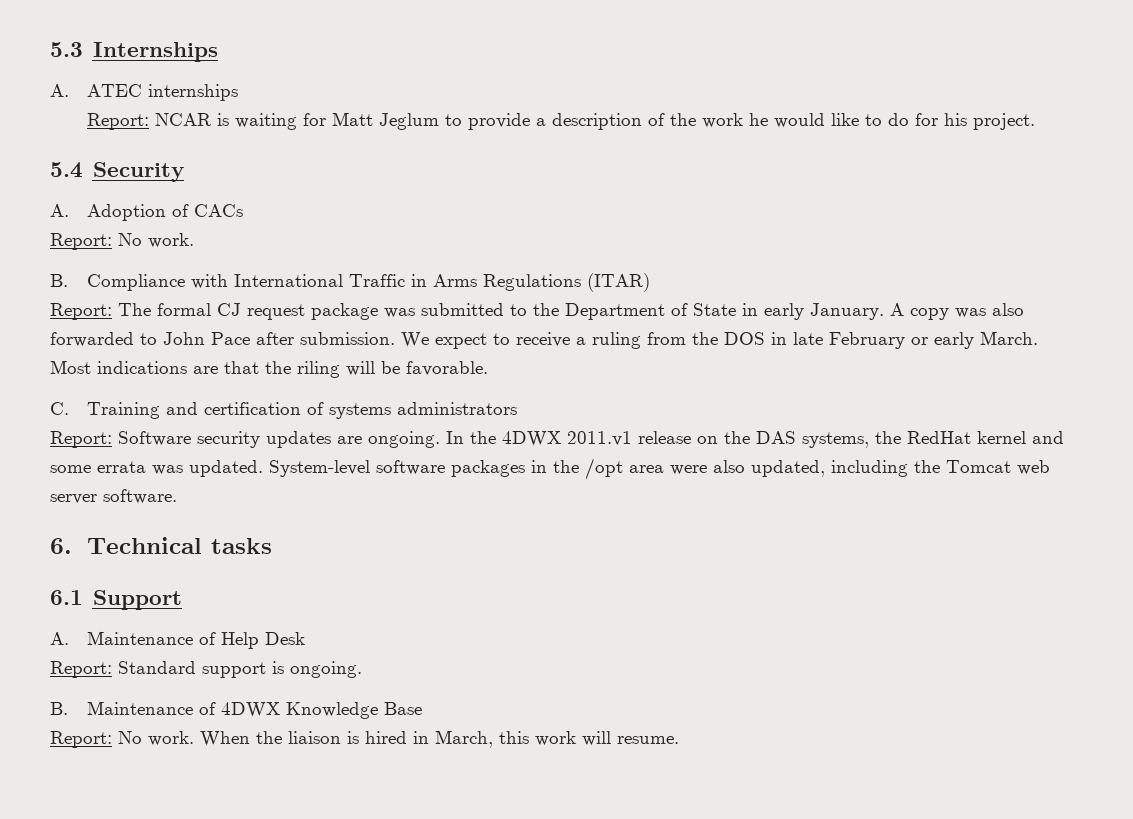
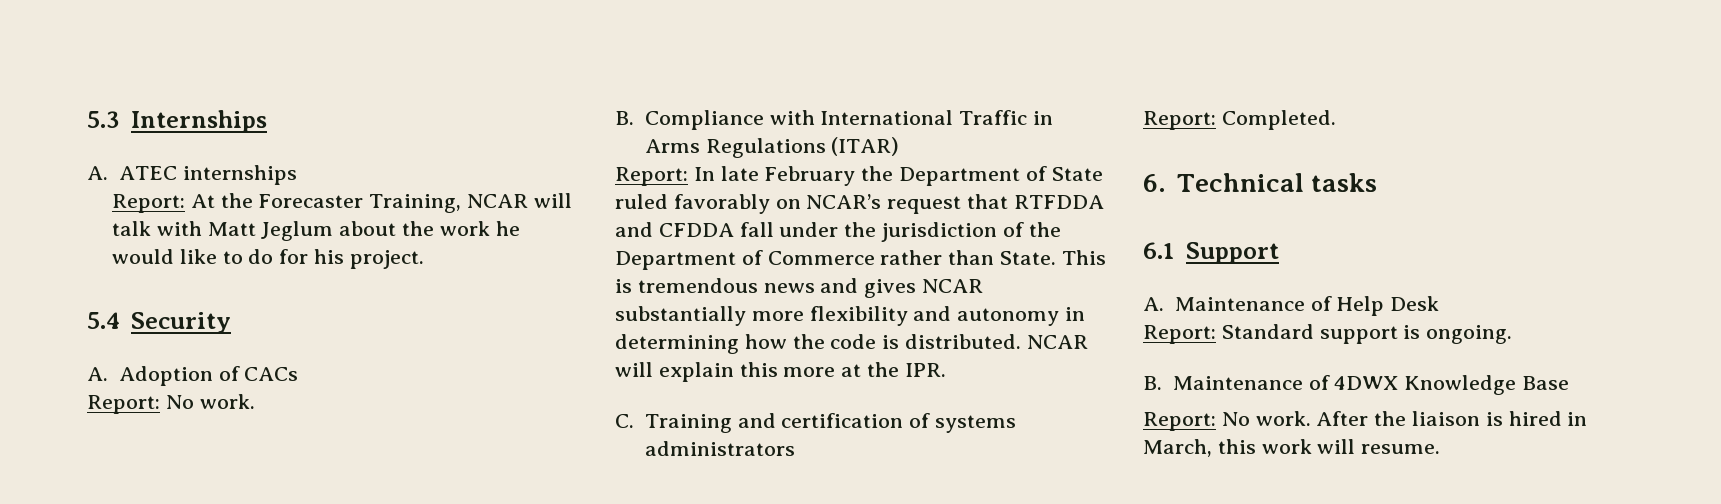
[155,112,666,130] NCAR is waiting for Matt Jeglum to provide a description of -> [190,193,572,213] [111,221,397,241] At the Forecaster Training, NCAR will talk with Matt Jeglum about
[118,303,1024,320] [50,331,1038,349] [50,360,488,378] The formal CJ request package was submitted to the Department of State in early January. A copy was also forwarded to John Pace after submission. We expect to receive a ruling from the DOS in late February or early March. Most indications are that the riling will be favorable. -> [693,166,1103,186] [615,194,1104,214] [615,222,1061,242] [615,250,1106,270] [615,278,984,298] [615,306,1086,326] [615,334,1088,354] [615,362,946,382] In late February the Department of State ruled favorably on NCAR’s request that RTFDDA and CFDDA fall under the jurisdiction of the Department of Commerce rather than State. This is tremendous news and gives NCAR substantially more flexibility and autonomy in determining how the code is distributed. NCAR will explain this more at the IPR.
[118,431,1064,448] [50,458,1050,480] [50,489,177,504] Software security updates are ongoing. In the 4DWX 2011.v1 release on the DAS systems, the RedHat kernel and some errata was updated. System-level software packages in the /opt area were also updated, including the Tomcat web server software. -> [1221,110,1336,130] Completed.
[200,731,250,747] When -> [1316,411,1369,426] After

